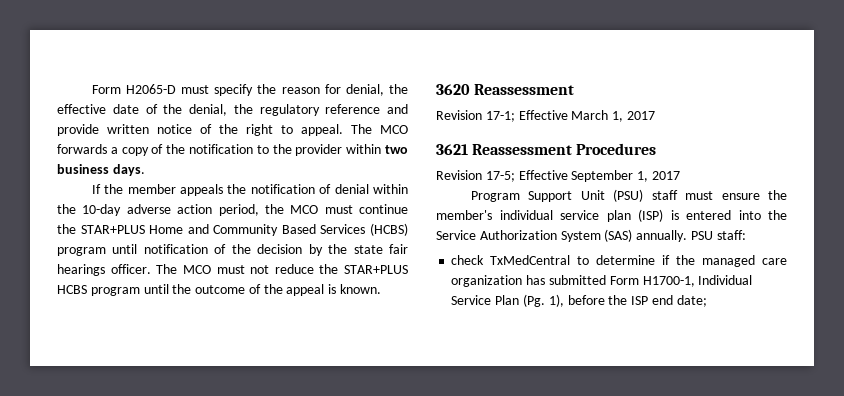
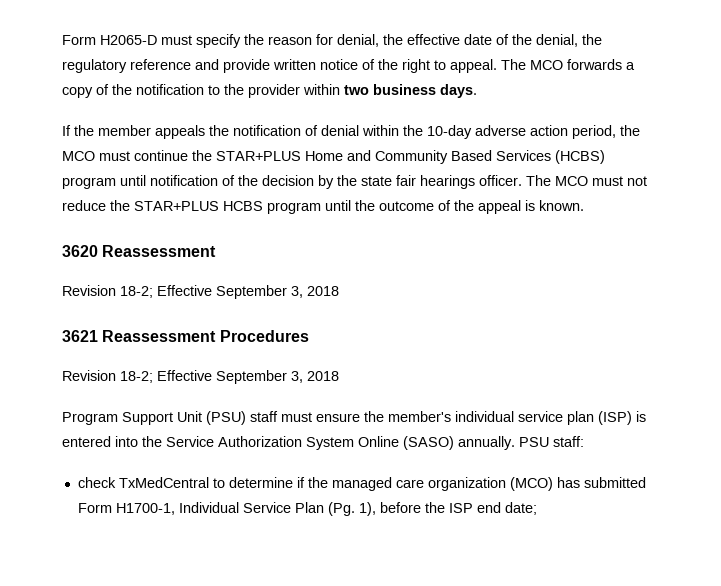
[485,110,655,122] 17-1; Effective March 1, 2017 -> [120,285,339,299] 18-2; Effective September 3, 2018
[485,170,680,182] 17-5; Effective September 1, 2017 -> [120,370,339,384] 18-2; Effective September 3, 2018
[604,229,633,242] (SAS) -> [358,436,454,450] Online (SASO)
(523, 281) none -> [509,477,553,491] (MCO)

